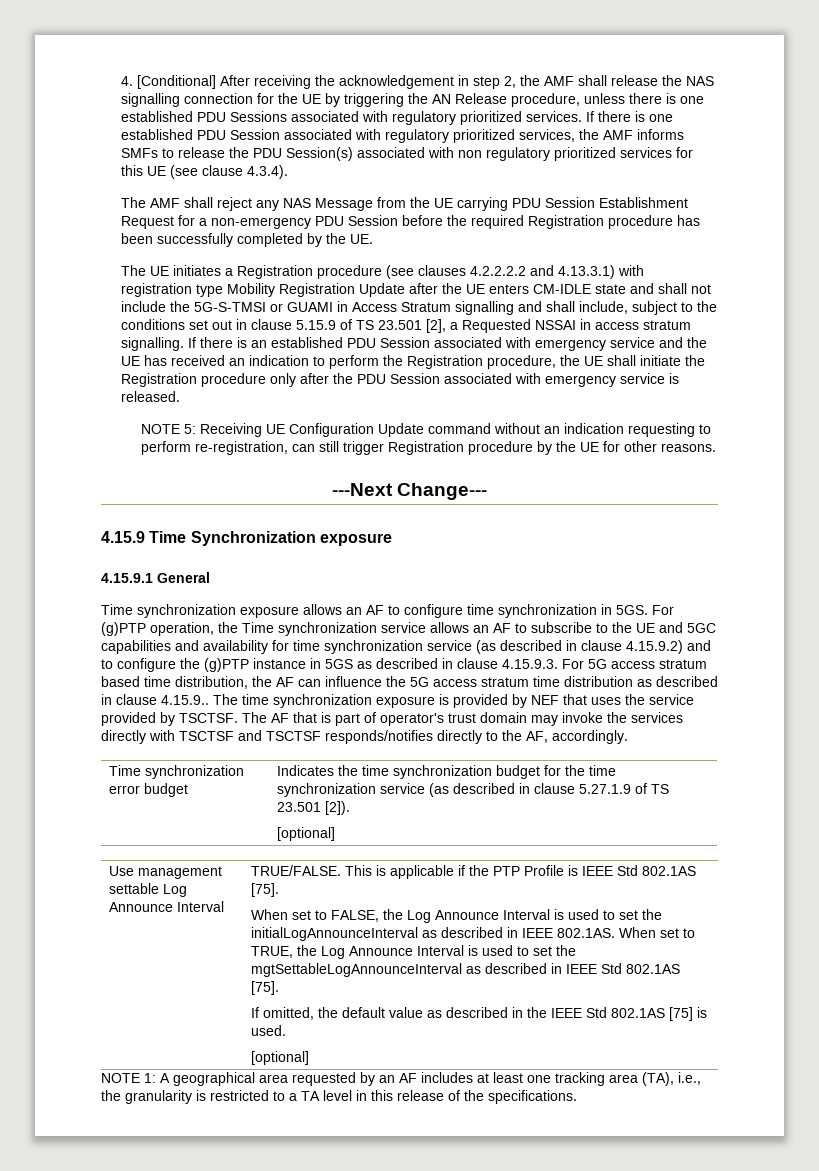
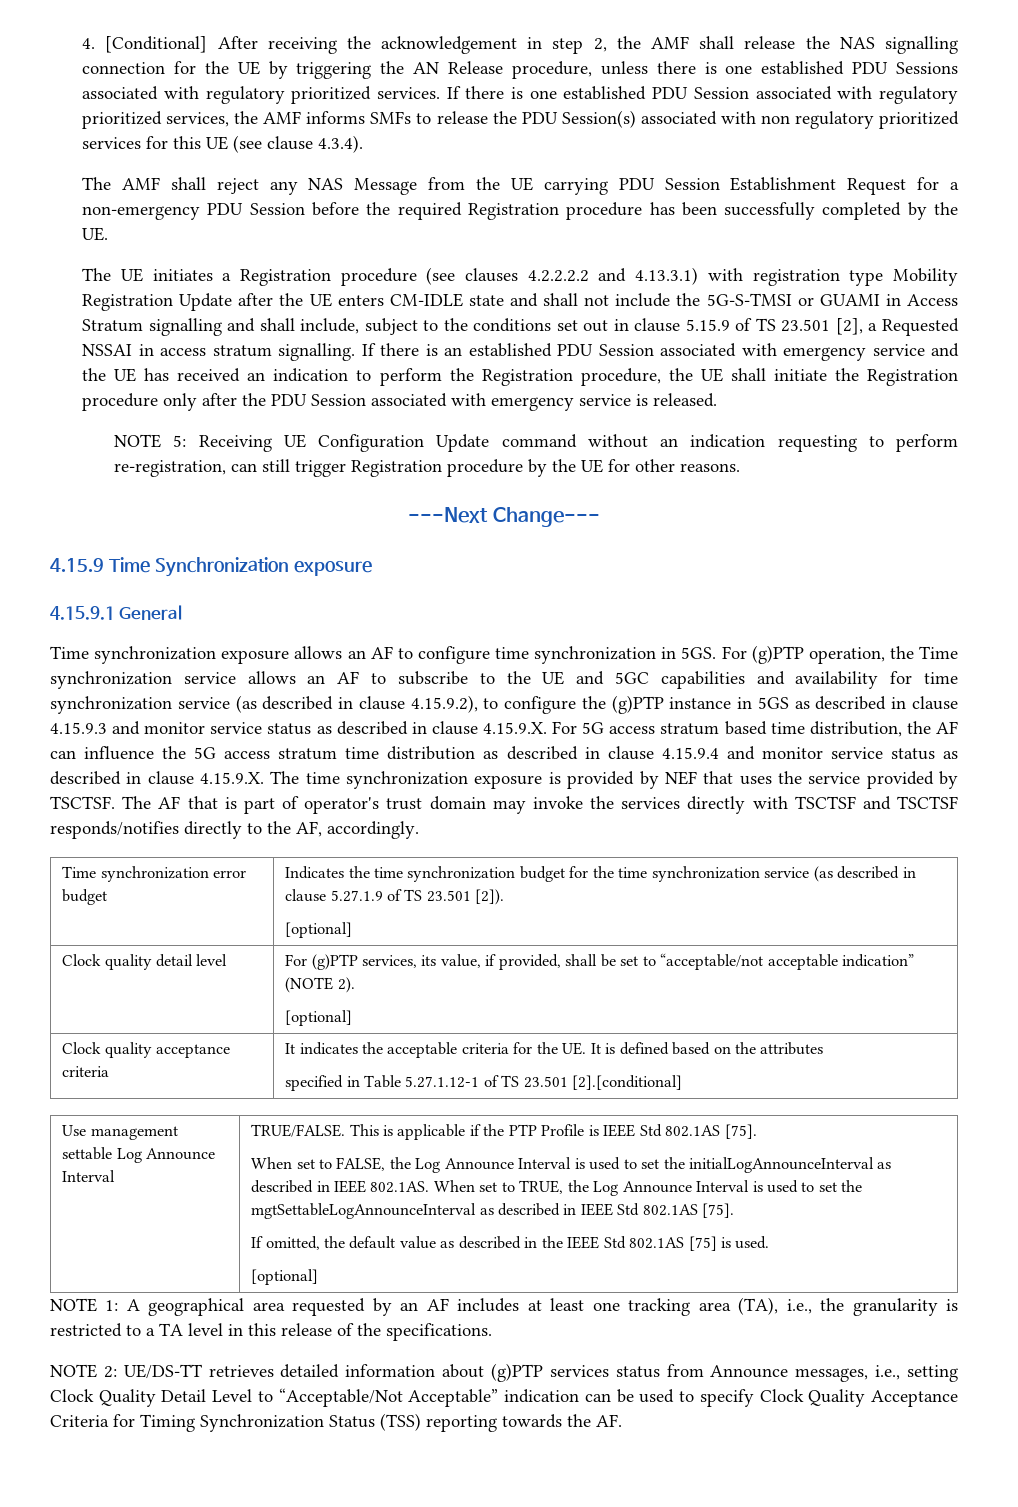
[626,640,711,654] 4.15.9.2) and -> [410,695,478,713] 4.15.9.2),
[502,659,558,669] 4.15.9.3. -> [50,721,547,735] 4.15.9.3 and monitor service status as described in clause 4.15.9.X.
[161,695,209,705] 4.15.9.. -> [661,746,958,760] [50,771,265,785] 4.15.9.4 and monitor service status as described in clause 4.15.9.X.
(336, 834) none -> [62,954,228,970] [285,953,914,970] [285,977,355,993] [285,1010,353,1026] [62,1042,230,1058] [62,1066,110,1077] [285,1042,824,1058] [285,1075,683,1091] // Clock quality detail level | For (g)PTP services, its value, if provided, shall be set to “acceptable/not acceptable indication” (NOTE 2). // [optional] // Clock quality acceptance criteria | It indicates the acceptable criteria for the UE. It is defined based on the attributes // specified in Table 5.27.1.12-1 of TS 23.501 [2].[conditional]
(577, 1097) none -> [50,1363,959,1382] [50,1388,959,1407] [50,1413,622,1432] // NOTE 2: UE/DS-TT retrieves detailed information about (g)PTP services status from Announce messages, i.e., setting Clock Quality Detail Level to “Acceptable/Not Acceptable” indication can be used to specify Clock Quality Acceptance Criteria for Timing Synchronization Status (TSS) reporting towards the AF.

